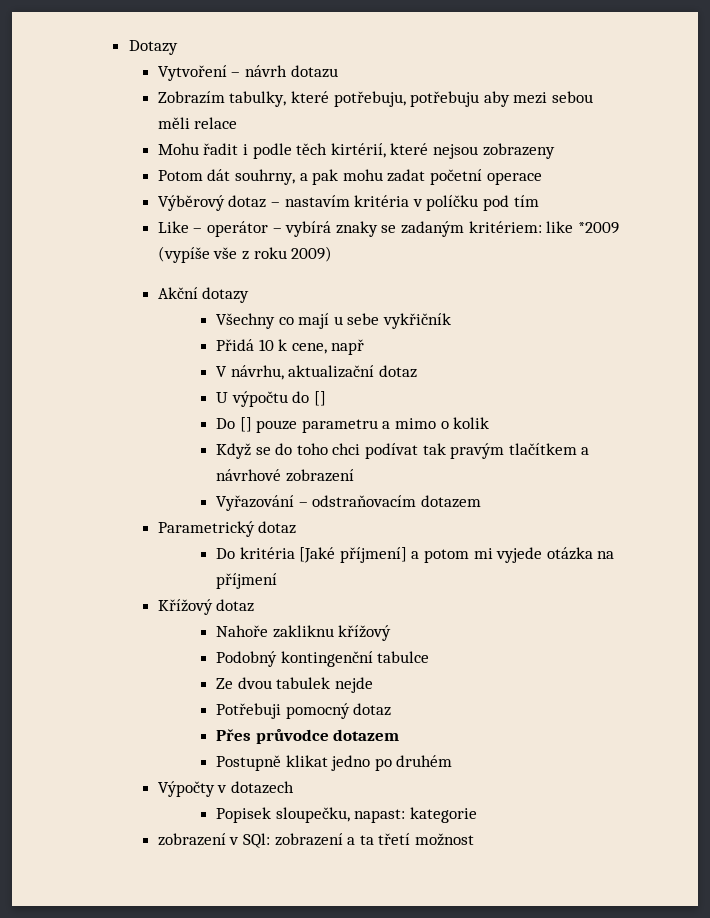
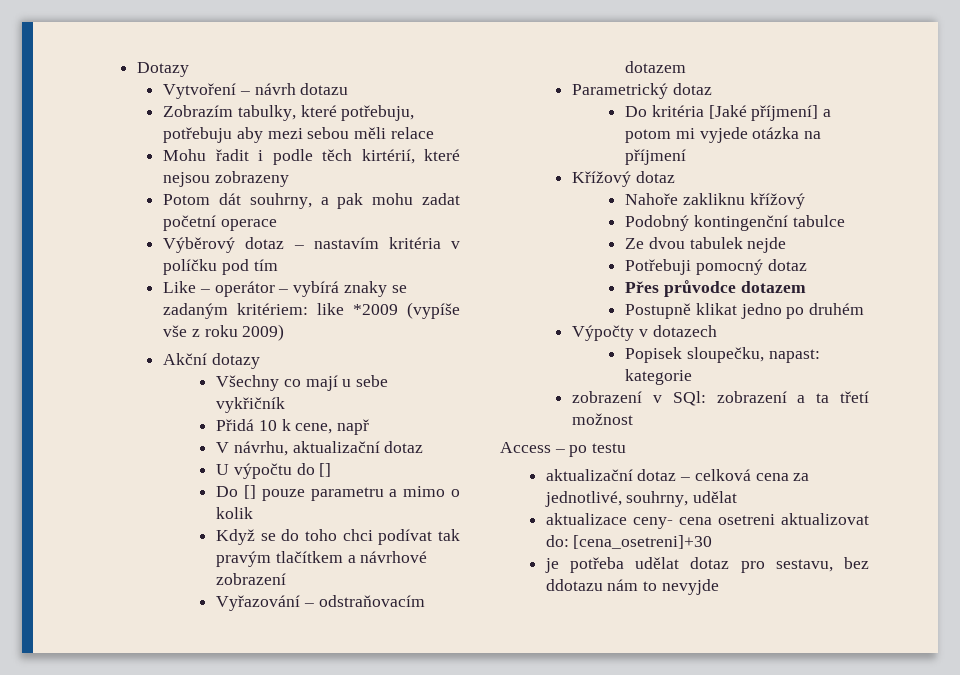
(474, 839) none -> [500,442,627,457] [545,469,810,481] [544,491,738,507] [545,513,869,529] [545,535,713,549] [544,557,869,573] [545,579,719,595] // Access – po testu // aktualizační dotaz – celková cena za jednotlivé, souhrny, udělat // aktualizace ceny- cena osetreni aktualizovat do: [cena_osetreni]+30 // je potřeba udělat dotaz pro sestavu, bez ddotazu nám to nevyjde

